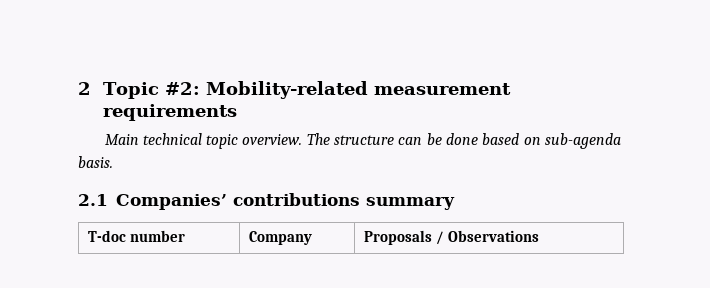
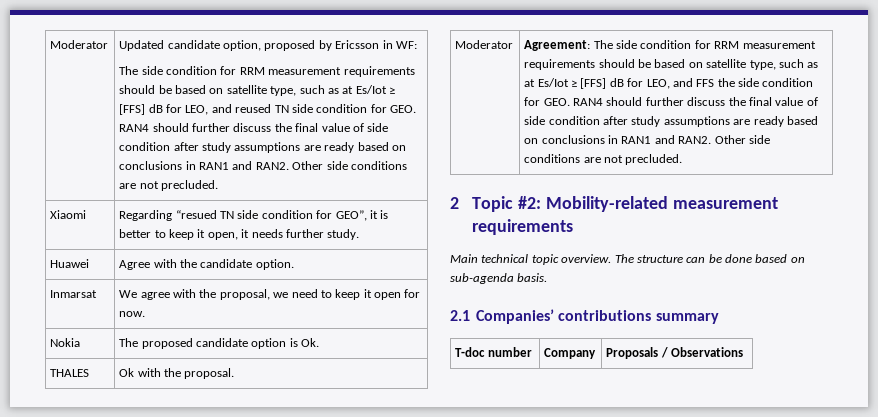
(78, 88) none -> [50,40,109,49] [119,40,417,51] [119,66,415,77] [119,85,396,96] [119,104,417,115] [119,123,389,132] [119,142,406,153] [119,161,407,170] [119,180,219,191] [50,210,87,219] [119,210,389,221] [119,229,360,240] [50,259,90,268] [119,259,294,270] [50,290,98,298] [119,289,421,300] [119,311,146,317] [50,338,81,347] [119,338,320,349] [50,369,90,377] [119,368,235,379] [455,40,514,49] [524,40,816,51] [524,59,819,70] [524,78,814,89] [524,97,818,106] [524,116,818,127] [524,135,770,144] [524,154,683,165] Moderator | Updated candidate option, proposed by Ericsson in WF: // The side condition for RRM measurement requirements should be based on satellite type, such as at Es/Iot ≥ [FFS] dB for LEO, and reused TN side condition for GEO. RAN4 should further discuss the final value of side condition after study assumptions are ready based on conclusions in RAN1 and RAN2. Other side conditions are not precluded. // Xiaomi | Regarding “resued TN side condition for GEO”, it is better to keep it open, it needs further study. // Huawei | Agree with the candidate option. // Inmarsat | We agree with the proposal, we need to keep it open for now. // Nokia | The proposed candidate option is Ok. // THALES | Ok with the proposal. // Moderator | Agreement: The side condition for RRM measurement requirements should be based on satellite type, such as at Es/Iot ≥ [FFS] dB for LEO, and FFS the side condition for GEO. RAN4 should further discuss the final value of side condition after study assumptions are ready based on conclusions in RAN1 and RAN2. Other side conditions are not precluded. //

